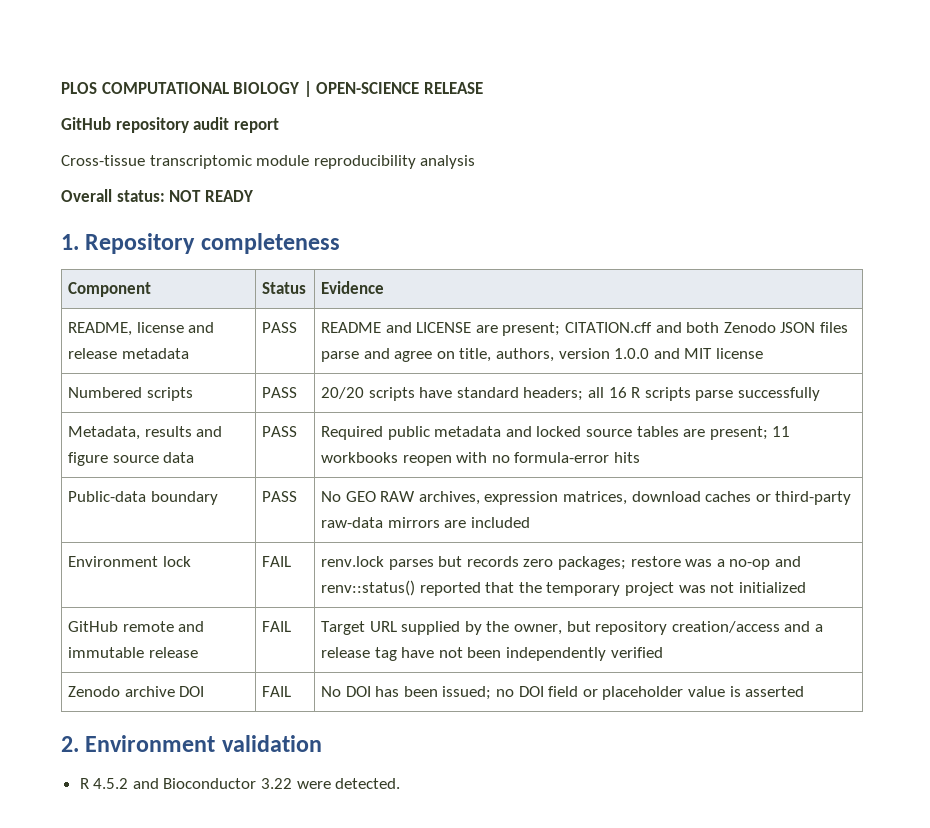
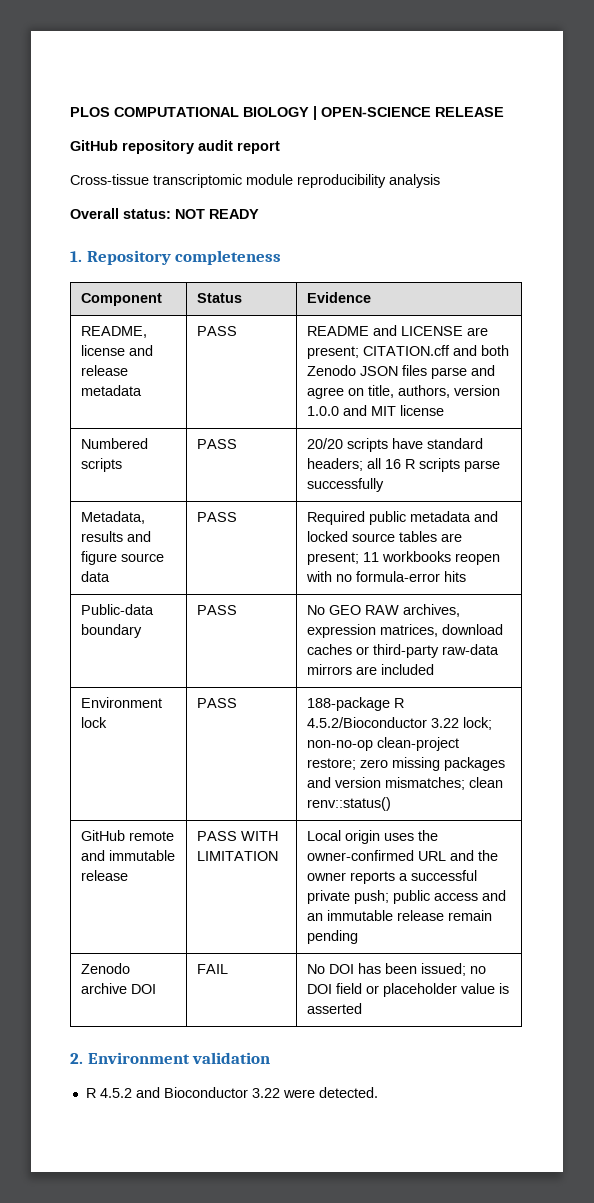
[262,556,292,567] [321,556,801,570] [321,580,806,596] FAIL | renv.lock parses but records zero packages; restore was a no-op and renv::status() reported that the temporary project was not initialized -> [197,698,238,708] [307,697,405,711] [307,717,493,730] [307,737,460,751] [307,757,506,771] [307,777,504,790] [307,797,392,811] PASS | 188-package R 4.5.2/Bioconductor 3.22 lock; non-no-op clean-project restore; zero missing packages and version mismatches; clean renv::status()
[262,621,292,632] [321,621,823,635] [321,647,663,661] FAIL | Target URL supplied by the owner, but repository creation/access and a release tag have not been independently verified -> [197,831,279,841] [197,851,279,861] [307,830,439,844] [307,850,499,861] [307,870,478,884] [307,890,507,904] [307,910,493,921] [307,930,359,944] PASS WITH LIMITATION | Local origin uses the owner-confirmed URL and the owner reports a successful private push; public access and an immutable release remain pending

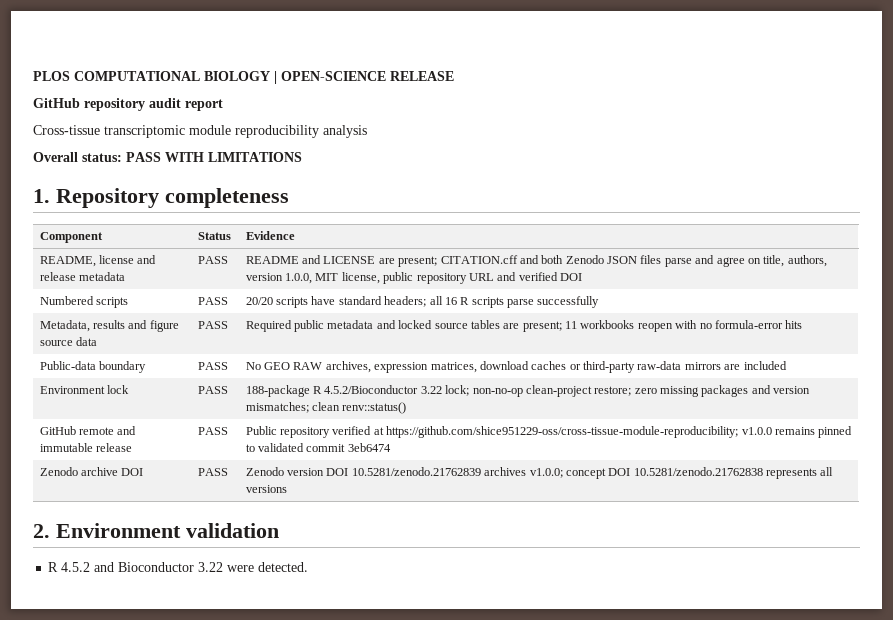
[175,209,259,219] NOT READY -> [126,152,302,162] PASS WITH LIMITATIONS
[307,405,445,416] 1.0.0 and MIT license -> [285,272,583,284] 1.0.0, MIT license, public repository URL and verified DOI
[241,831,279,841] [197,851,279,861] [307,830,439,844] [307,850,499,861] [307,870,478,884] [307,890,507,904] [307,910,493,921] [307,930,359,944] [81,963,131,974] [81,983,157,994] [197,964,229,974] [307,963,487,976] [307,983,510,997] [307,1003,363,1014] WITH LIMITATION | Local origin uses the owner-confirmed URL and the owner reports a successful private push; public access and an immutable release remain pending // Zenodo archive DOI | FAIL | No DOI has been issued; no DOI field or placeholder value is asserted -> [245,426,853,438] [245,443,391,452] [39,467,144,476] [197,468,228,476] [245,467,834,479] [245,485,287,493] | Public repository verified at https://github.com/shice951229-oss/cross-tissue-module-reproducibility; v1.0.0 remains pinned to validated commit 3eb6474 // Zenodo archive DOI | PASS | Zenodo version DOI 10.5281/zenodo.21762839 archives v1.0.0; concept DOI 10.5281/zenodo.21762838 represents all versions

